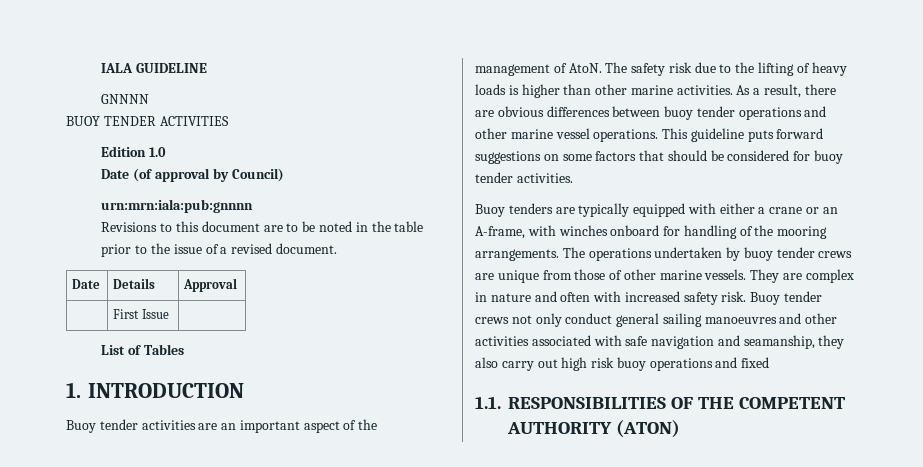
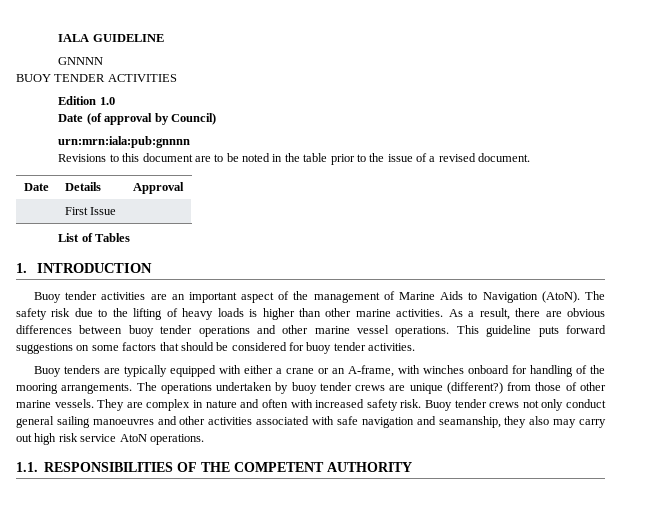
[568,63,602,73] AtoN. -> [399,291,580,303] Marine Aids to Navigation (AtoN).
(539, 276) none -> [446,382,503,394] (different?)
(498, 362) none -> [553,419,577,428] may
[616,357,770,371] buoy operations and fixed -> [80,434,204,445] service AtoN operations.
[616,420,681,438] (ATON) -> (413, 467) none

